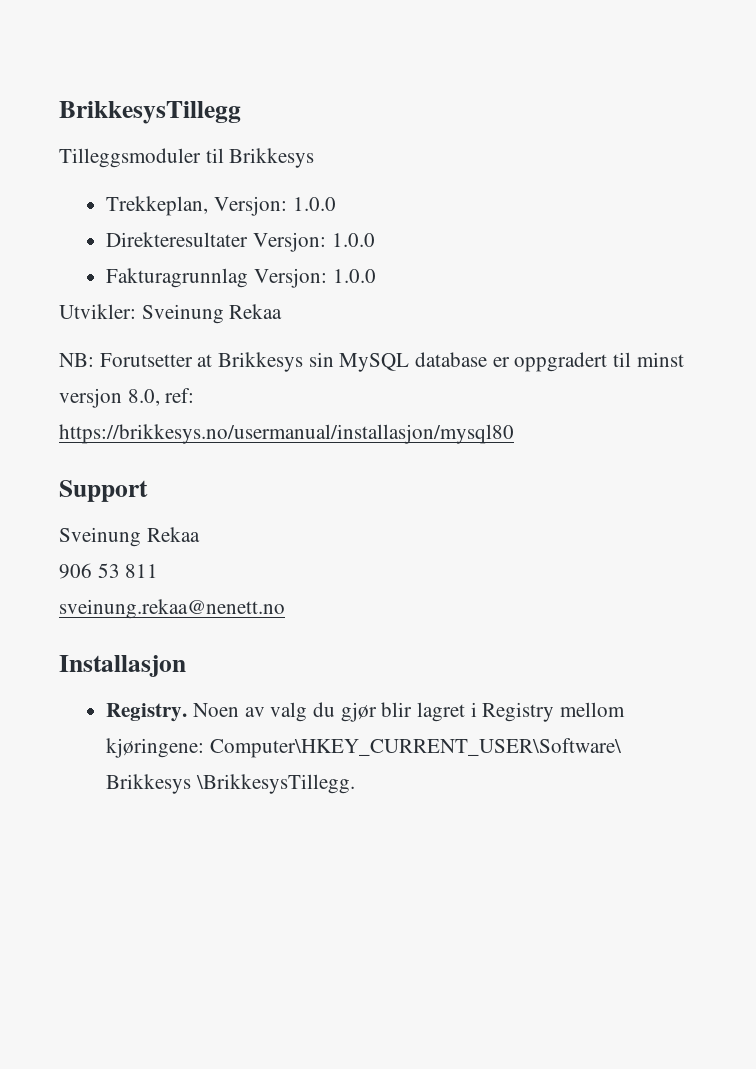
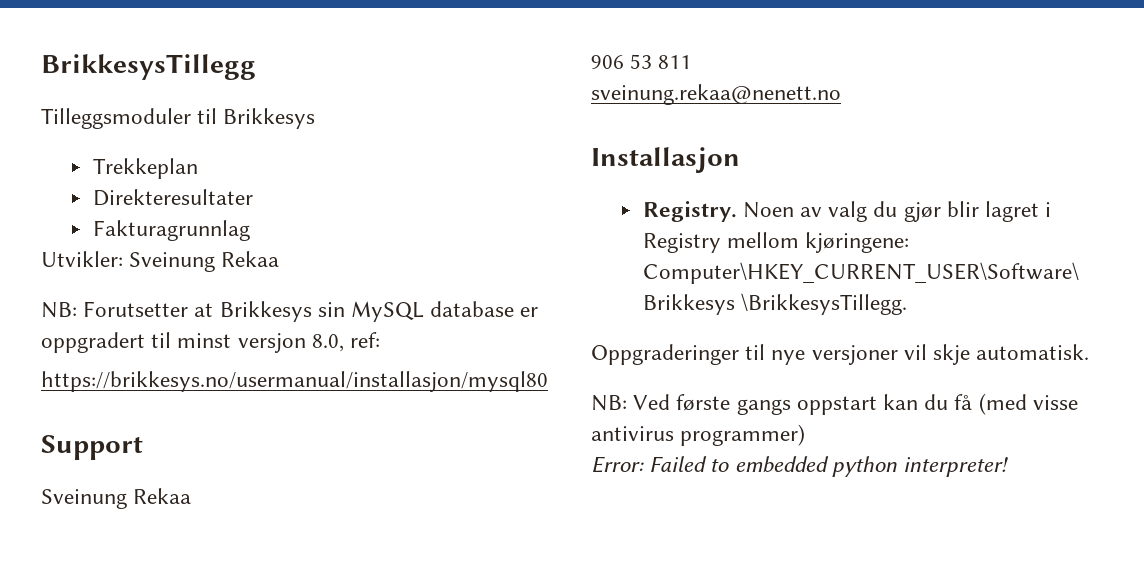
[106,196,336,216] Trekkeplan, Versjon: 1.0.0 -> [92,158,198,179] Trekkeplan
[252,232,375,252] Versjon: 1.0.0 -> (253, 197) none
[253,268,376,288] Versjon: 1.0.0 -> (250, 230) none
(355, 784) none -> [591,344,1090,365] [591,393,1078,415] [591,424,806,446] [591,456,1009,477] // Oppgraderinger til nye versjoner vil skje automatisk. // NB: Ved første gangs oppstart kan du få (med visse antivirus programmer) // Error: Failed to embedded python interpreter!

